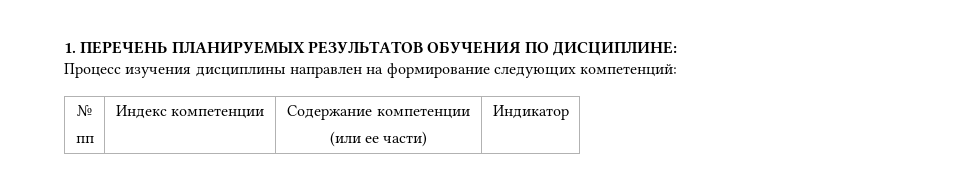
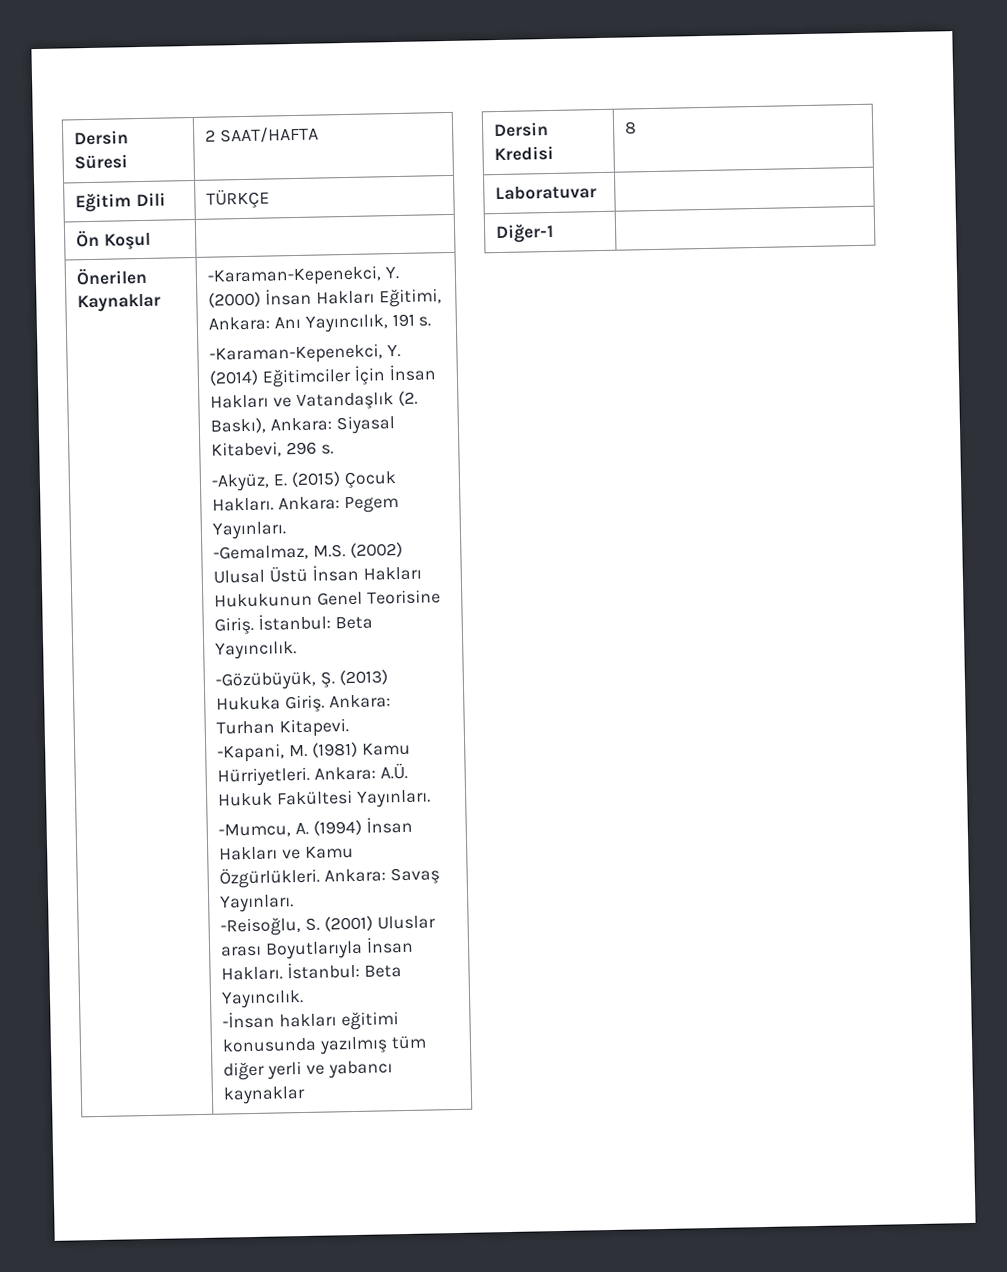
[64,41,677,56] [64,63,678,78] [77,105,92,117] [75,136,94,143] [115,105,265,119] [287,105,470,120] [329,131,428,147] [492,105,569,120] 1. ПЕРЕЧЕНЬ ПЛАНИРУЕМЫХ РЕЗУЛЬТАТОВ ОБУЧЕНИЯ ПО ДИСЦИПЛИНЕ: // Процесс изучения дисциплины направлен на формирование следующих компетенций: // № // пп | Индекс компетенции | Содержание компетенции // (или ее части) | Индикатор -> [74,130,130,146] [74,154,129,170] [205,126,320,144] [75,192,167,213] [206,188,271,209] [75,229,152,251] [76,266,149,286] [77,293,162,313] [207,265,401,287] [208,288,442,308] [208,313,432,333] [209,343,402,365] [209,364,436,388] [210,390,418,411] [210,415,396,435] [211,441,334,458] [211,471,397,492] [212,496,399,514] [212,521,288,540] [213,541,403,561] [213,564,422,584] [214,589,441,608] [214,613,373,635] [215,641,298,660] [215,669,388,691] [216,694,391,713] [216,718,350,738] [217,741,411,763] [217,762,408,787] [218,789,431,808] [218,816,413,838] [219,845,354,861] [219,866,440,889] [220,894,295,913] [220,915,436,937] [221,936,414,960] [221,961,402,981] [221,989,305,1009] [222,1011,399,1031] [222,1035,427,1055] [223,1060,393,1081] [223,1085,307,1105] [493,122,550,138] [494,145,555,162] [624,121,638,135] [495,185,598,201] [495,223,555,244] Dersin Süresi | 2 SAAT/HAFTA // Eğitim Dili | TÜRKÇE // Ön Koşul | // Önerilen Kaynaklar | -Karaman-Kepenekci, Y. (2000) İnsan Hakları Eğitimi, Ankara: Anı Yayıncılık, 191 s. // -Karaman-Kepenekci, Y. (2014) Eğitimciler İçin İnsan Hakları ve Vatandaşlık (2. Baskı), Ankara: Siyasal Kitabevi, 296 s. // -Akyüz, E. (2015) Çocuk Hakları. Ankara: Pegem Yayınları. // -Gemalmaz, M.S. (2002) Ulusal Üstü İnsan Hakları Hukukunun Genel Teorisine Giriş. İstanbul: Beta Yayıncılık. // -Gözübüyük, Ş. (2013) Hukuka Giriş. Ankara: Turhan Kitapevi. // -Kapani, M. (1981) Kamu Hürriyetleri. Ankara: A.Ü. Hukuk Fakültesi Yayınları. // -Mumcu, A. (1994) İnsan Hakları ve Kamu Özgürlükleri. Ankara: Savaş Yayınları. // -Reisoğlu, S. (2001) Uluslar arası Boyutlarıyla İnsan Hakları. İstanbul: Beta Yayıncılık. // -İnsan hakları eğitimi konusunda yazılmış tüm diğer yerli ve yabancı kaynaklar // Dersin Kredisi | 8 // Laboratuvar | // Diğer-1 |

